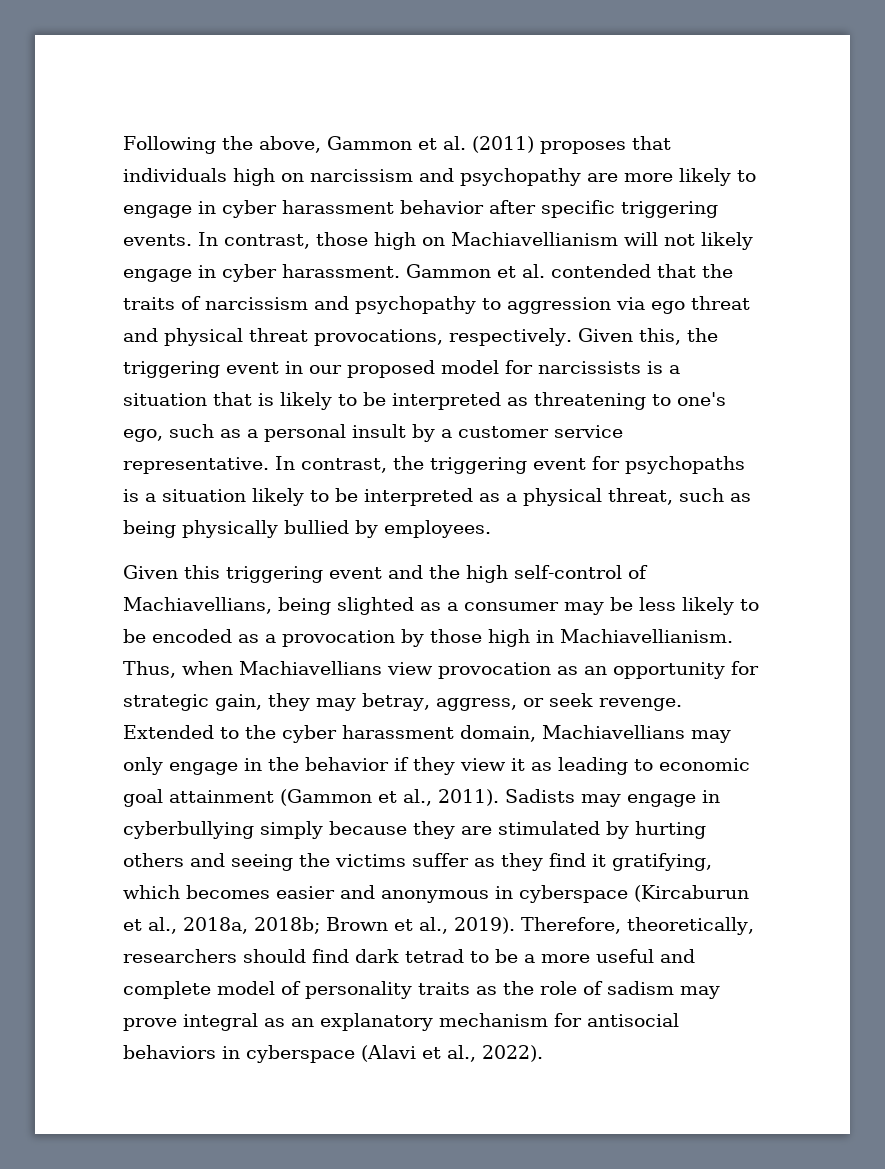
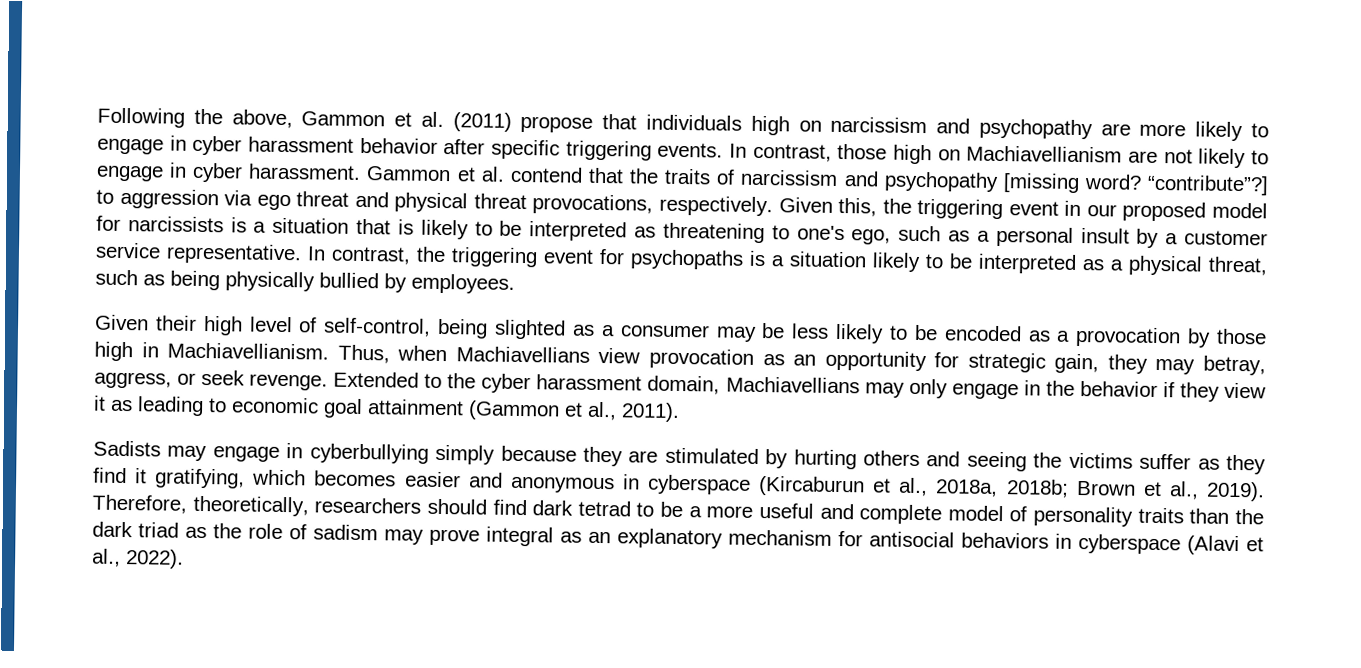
[539,141,626,154] proposes -> [520,115,594,133] propose
[624,232,658,246] will -> [1127,150,1158,163] are
(753, 241) none -> [1251,150,1269,165] to
[551,264,651,278] contended -> [509,166,583,183] contend
(476, 305) none -> [1002,173,1269,196] [missing word? “contribute”?]
[184,565,648,583] [123,597,272,614] this triggering event and the high self-control of Machiavellians, -> [155,315,432,337] their high level of self-control,
(499, 797) none -> (680, 412) //
(470, 988) none -> [1189,508,1264,525] [92,521,179,538] than the dark triad

